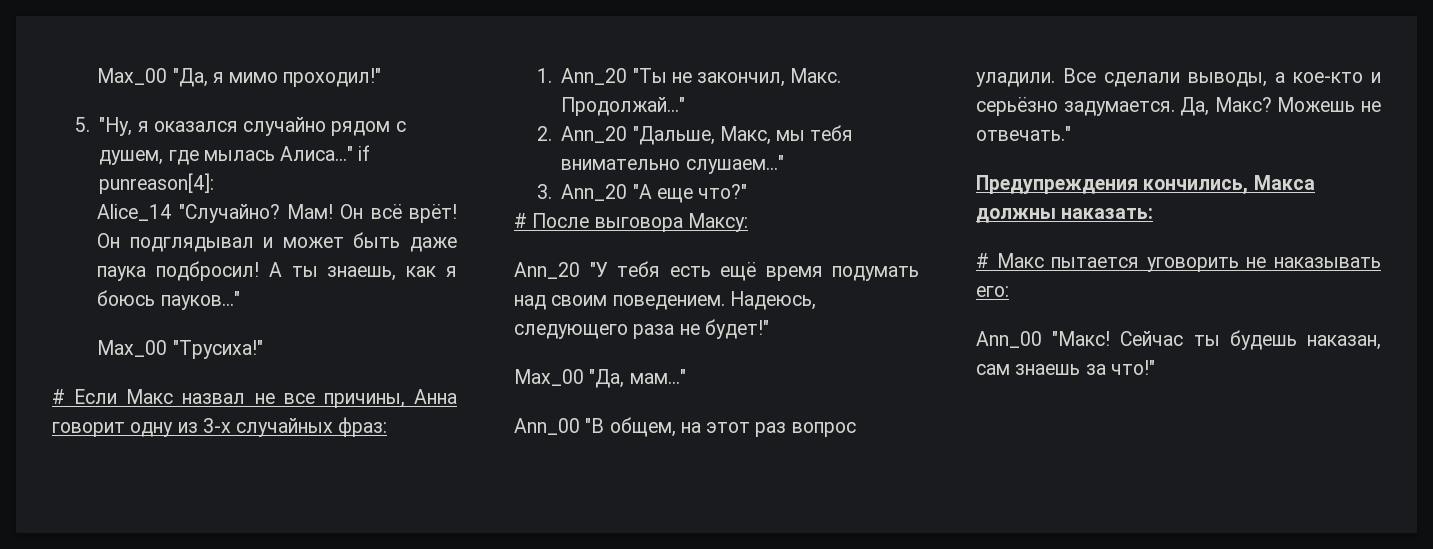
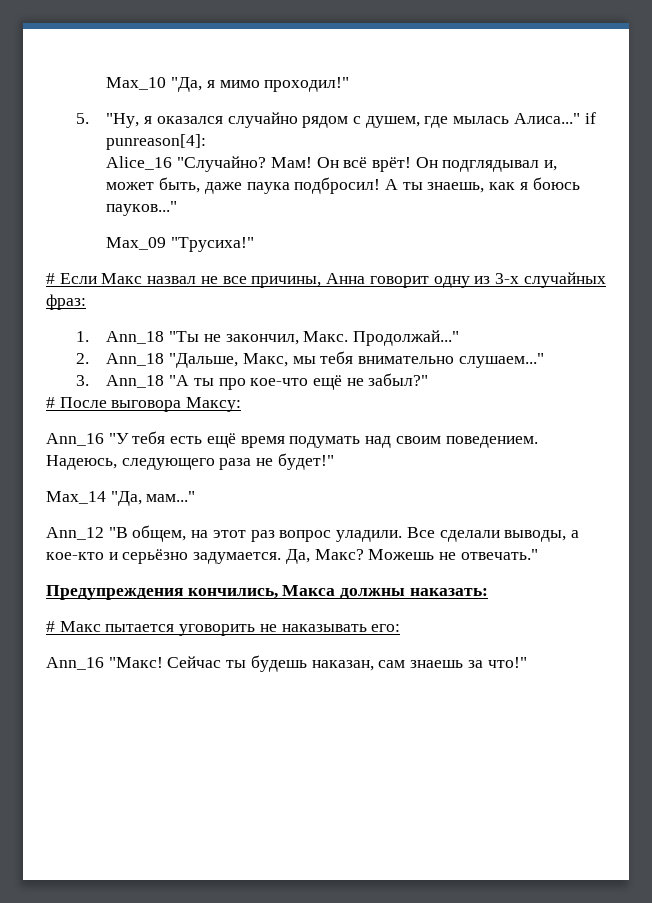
[97,68,168,85] Max_00 -> [106,77,167,90] Max_10
[97,204,172,221] Alice_14 -> [106,156,173,170] Alice_16
[263,232,401,248] и может быть -> [544,160,558,171] [106,177,201,193] и, может быть,
[97,340,168,357] Max_00 -> [106,237,167,250] Max_09
[561,68,628,85] Ann_20 -> [106,331,165,344] Ann_18
[561,126,628,143] Ann_20 -> [106,353,165,366] Ann_18
[561,184,748,203] Ann_20 "А еще что?" -> [106,373,429,390] Ann_18 "А ты про кое-что ещё не забыл?"
[514,262,580,279] Ann_20 -> [46,433,104,446] Ann_16
[514,369,584,386] Max_00 -> [46,491,106,504] Max_14
[514,418,580,435] Ann_00 -> [46,527,104,540] Ann_12
[976,331,1042,348] Ann_00 -> [46,657,104,670] Ann_16

